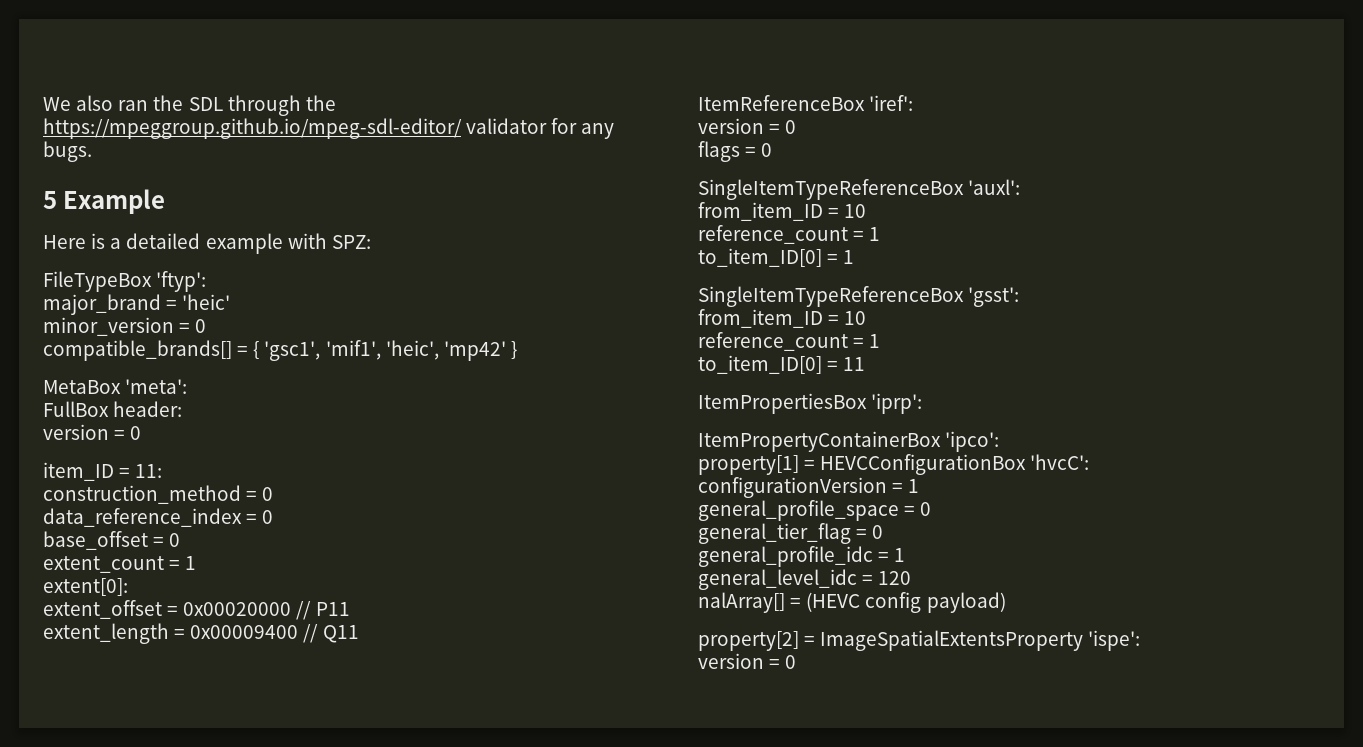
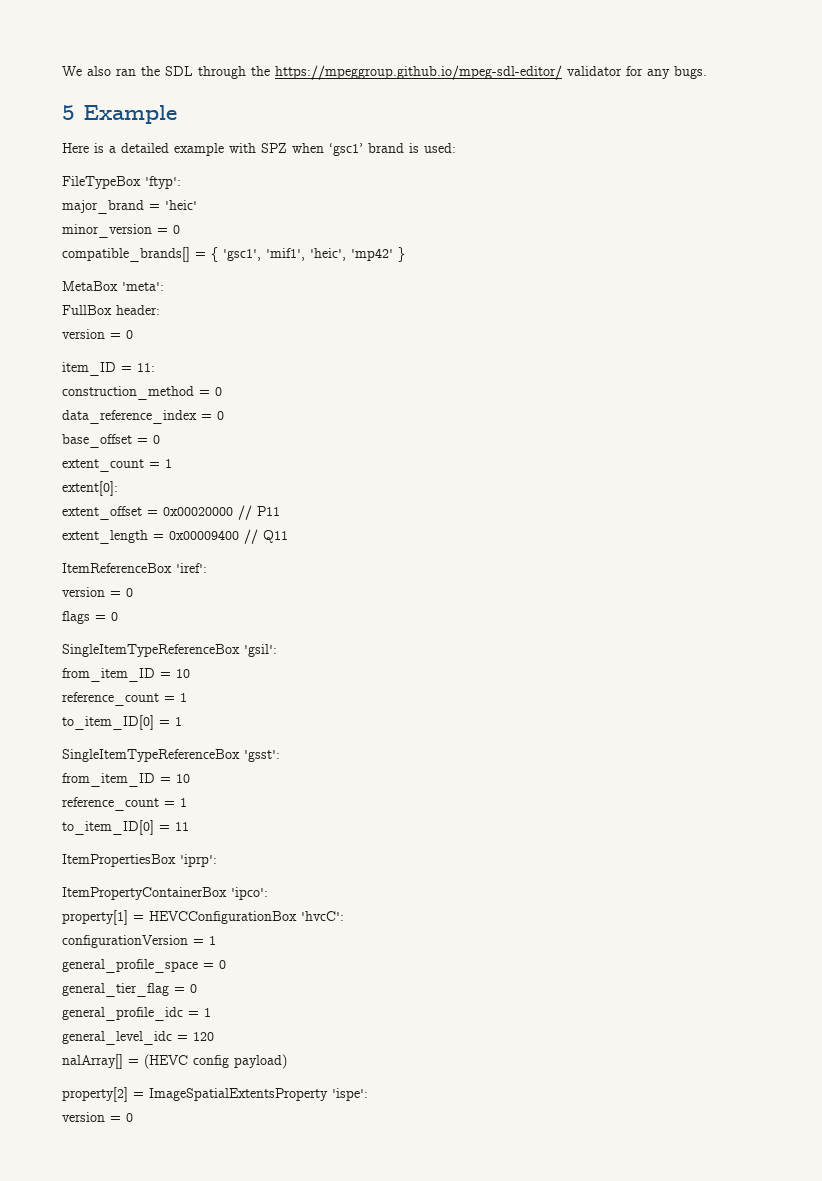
[331,235,371,249] SPZ: -> [261,143,456,156] SPZ when ‘gsc1’ brand is used:
[968,179,1021,195] 'auxl': -> [244,644,277,657] 'gsil':

